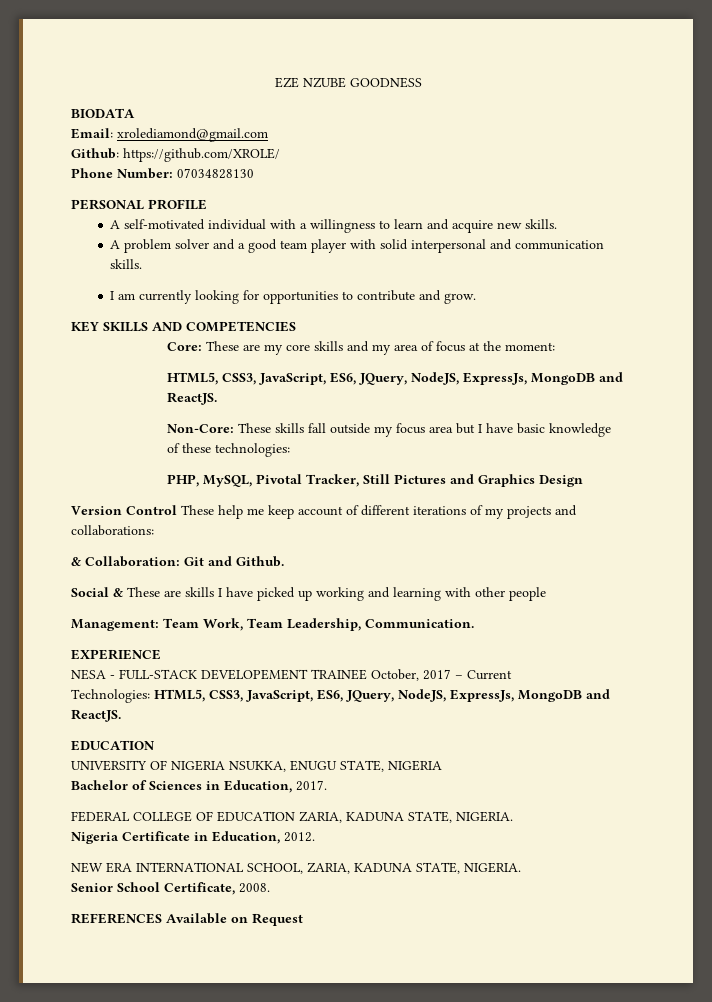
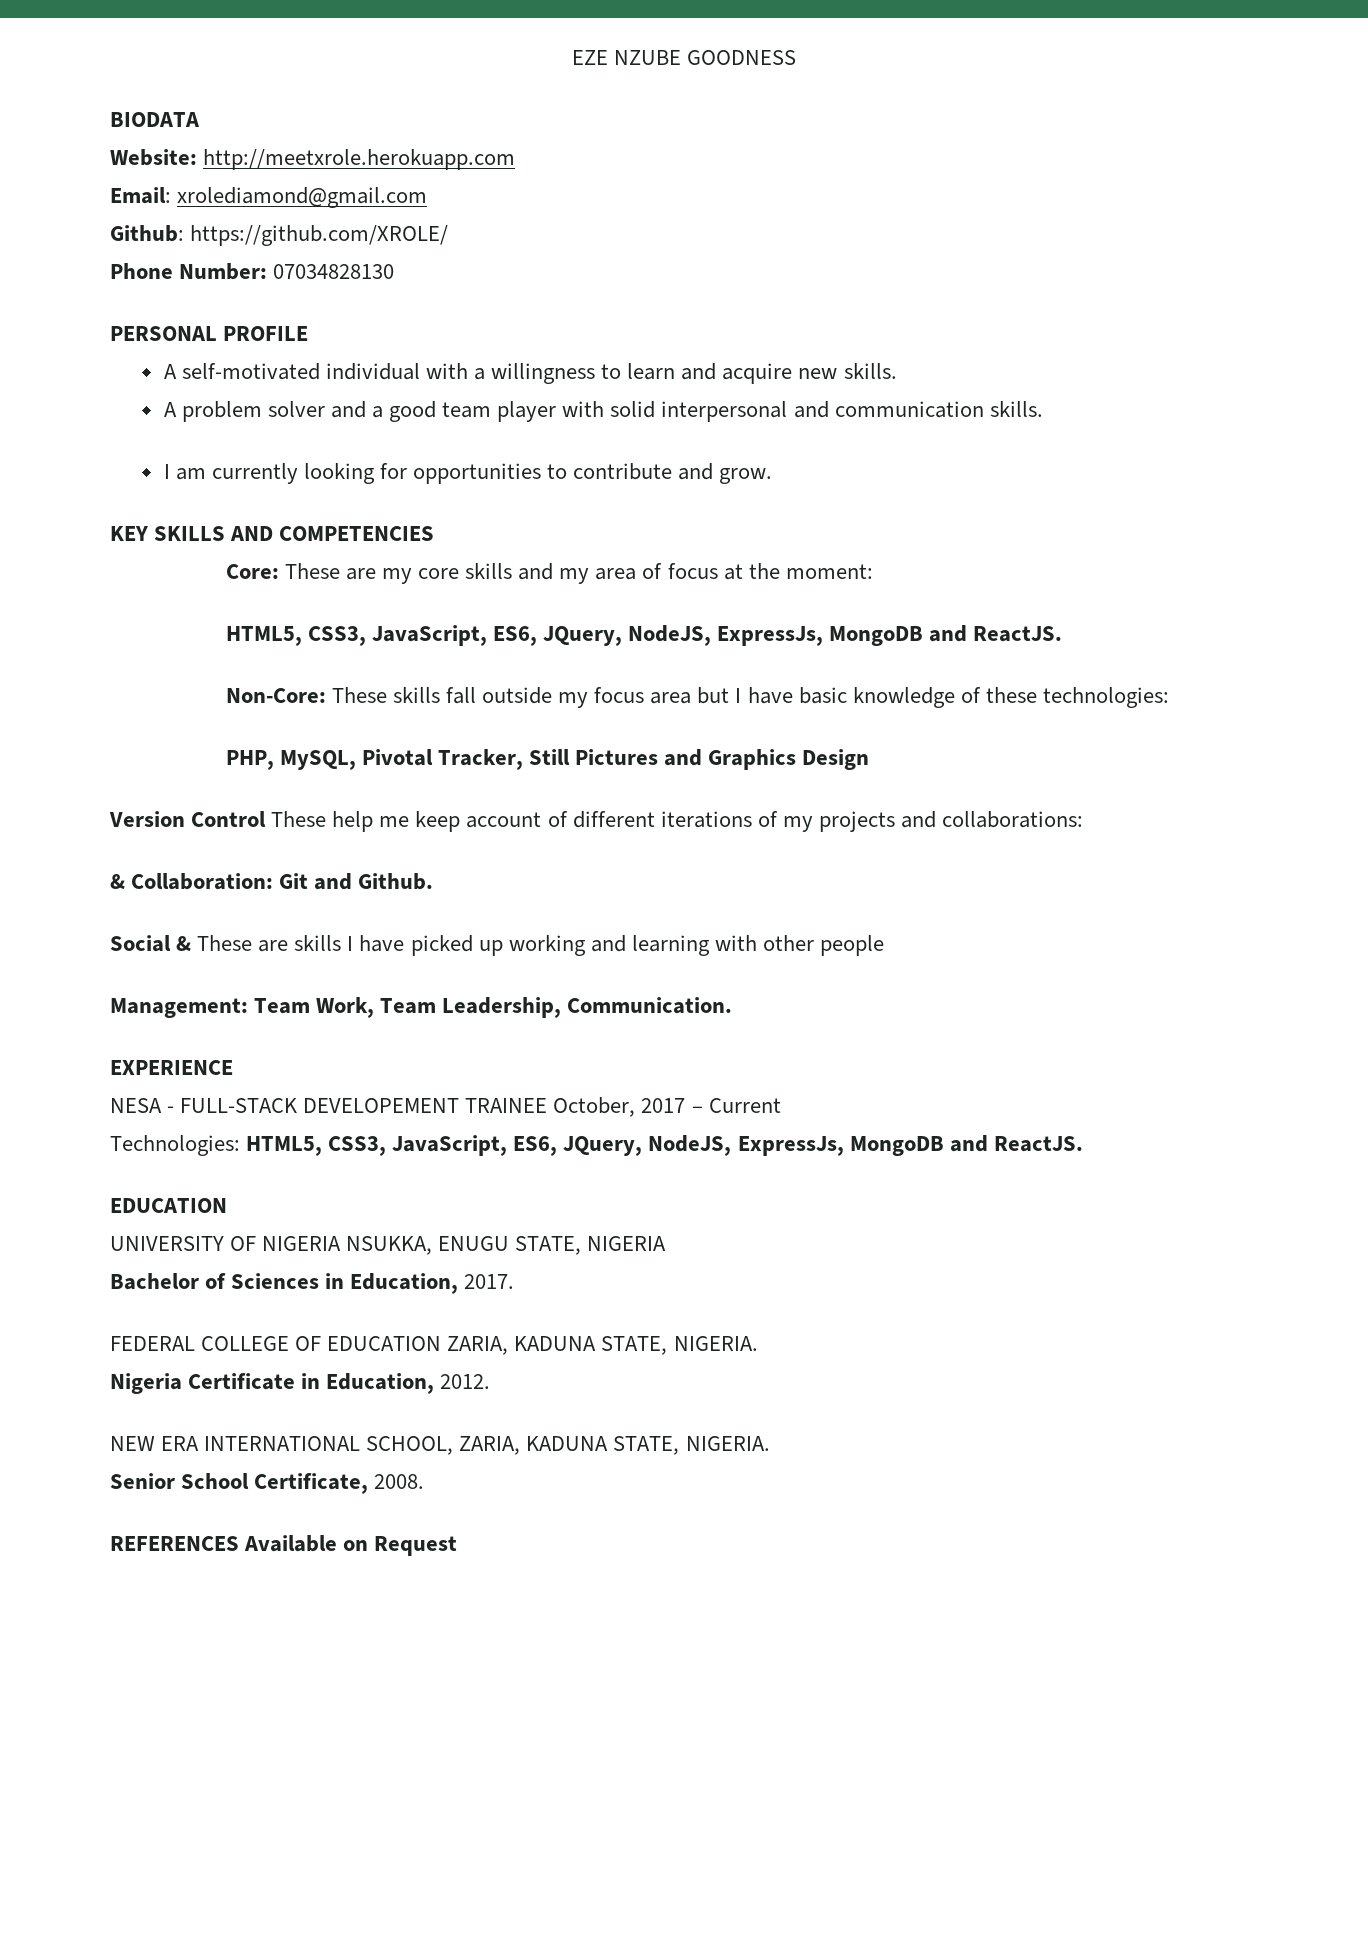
(135, 113) none -> [110,149,516,170] // Website: http://meetxrole.herokuapp.com

